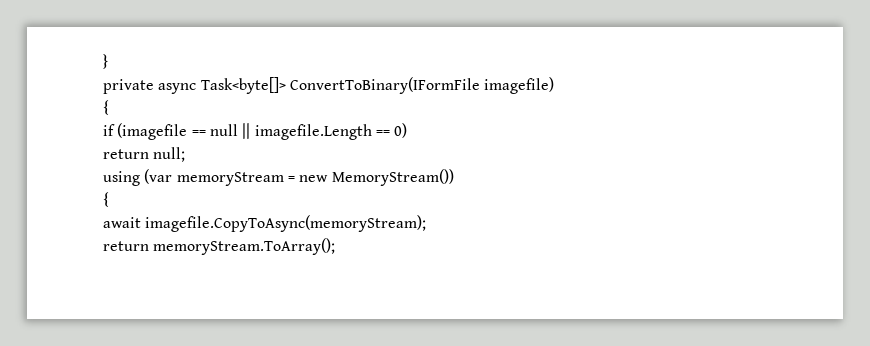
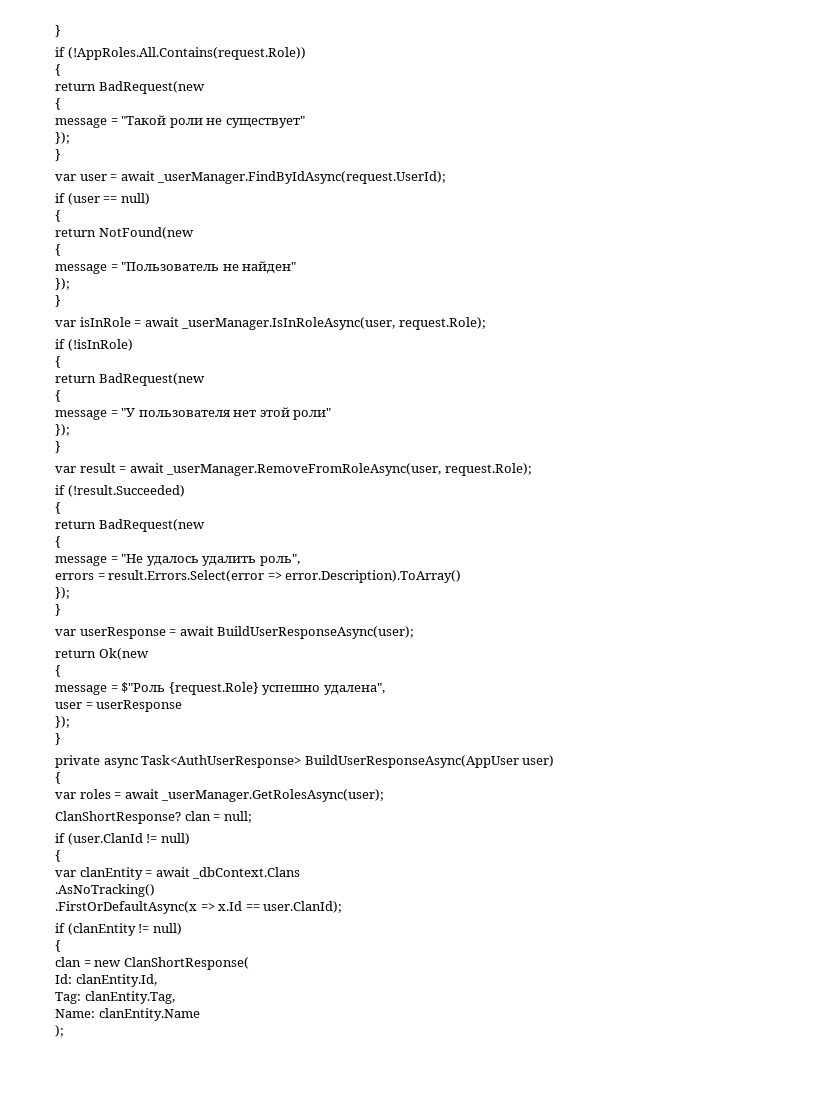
[103,54,108,69] [103,77,555,94] [103,100,109,115] [103,123,408,140] [103,147,186,162] [103,169,454,186] [103,192,109,207] [103,215,427,232] [103,238,336,255] } // private async Task<byte[]> ConvertToBinary(IFormFile imagefile) // { // if (imagefile == null || imagefile.Length == 0) // return null; // using (var memoryStream = new MemoryStream()) // { // await imagefile.CopyToAsync(memoryStream); // return memoryStream.ToArray(); -> [55,25,61,37] [55,47,306,60] [55,64,61,76] [55,81,205,94] [55,98,61,110] [55,115,305,128] [55,132,70,144] [55,149,61,161] [55,171,447,184] [55,193,150,205] [55,210,61,222] [55,227,194,239] [55,244,61,256] [55,261,297,274] [55,278,70,290] [55,295,61,307] [55,317,486,330] [55,339,133,351] [55,356,61,368] [55,373,205,386] [55,390,61,402] [55,407,332,420] [55,424,70,436] [55,441,61,453] [55,463,532,476] [55,485,185,497] [55,502,61,514] [55,519,205,532] [55,536,61,548] [55,554,300,566] [55,570,462,583] [55,587,70,599] [55,604,61,616] [55,626,415,639] [55,648,149,660] [55,665,61,677] [55,682,385,695] [55,700,183,712] [55,716,70,728] [55,733,61,745] [55,755,555,768] [55,772,61,784] [55,789,385,802] [55,811,252,824] [55,833,190,845] [55,850,61,862] [55,867,301,880] [55,884,155,897] [55,901,343,914] [55,923,182,936] [55,940,61,952] [55,957,249,970] [55,974,157,987] [55,991,175,1004] [55,1008,200,1021] [55,1025,64,1037] } // if (!AppRoles.All.Contains(request.Role)) // { // return BadRequest(new // { // message = "Такой роли не существует" // }); // } // var user = await _userManager.FindByIdAsync(request.UserId); // if (user == null) // { // return NotFound(new // { // message = "Пользователь не найден" // }); // } // var isInRole = await _userManager.IsInRoleAsync(user, request.Role); // if (!isInRole) // { // return BadRequest(new // { // message = "У пользователя нет этой роли" // }); // } // var result = await _userManager.RemoveFromRoleAsync(user, request.Role); // if (!result.Succeeded) // { // return BadRequest(new // { // message = "Не удалось удалить роль", // errors = result.Errors.Select(error => error.Description).ToArray() // }); // } // var userResponse = await BuildUserResponseAsync(user); // return Ok(new // { // message = $"Роль {request.Role} успешно удалена", // user = userResponse // }); // } // private async Task<AuthUserResponse> BuildUserResponseAsync(AppUser user) // { // var roles = await _userManager.GetRolesAsync(user); // ClanShortResponse? clan = null; // if (user.ClanId != null) // { // var clanEntity = await _dbContext.Clans // .AsNoTracking() // .FirstOrDefaultAsync(x => x.Id == user.ClanId); // if (clanEntity != null) // { // clan = new ClanShortResponse( // Id: clanEntity.Id, // Tag: clanEntity.Tag, // Name: clanEntity.Name // );

